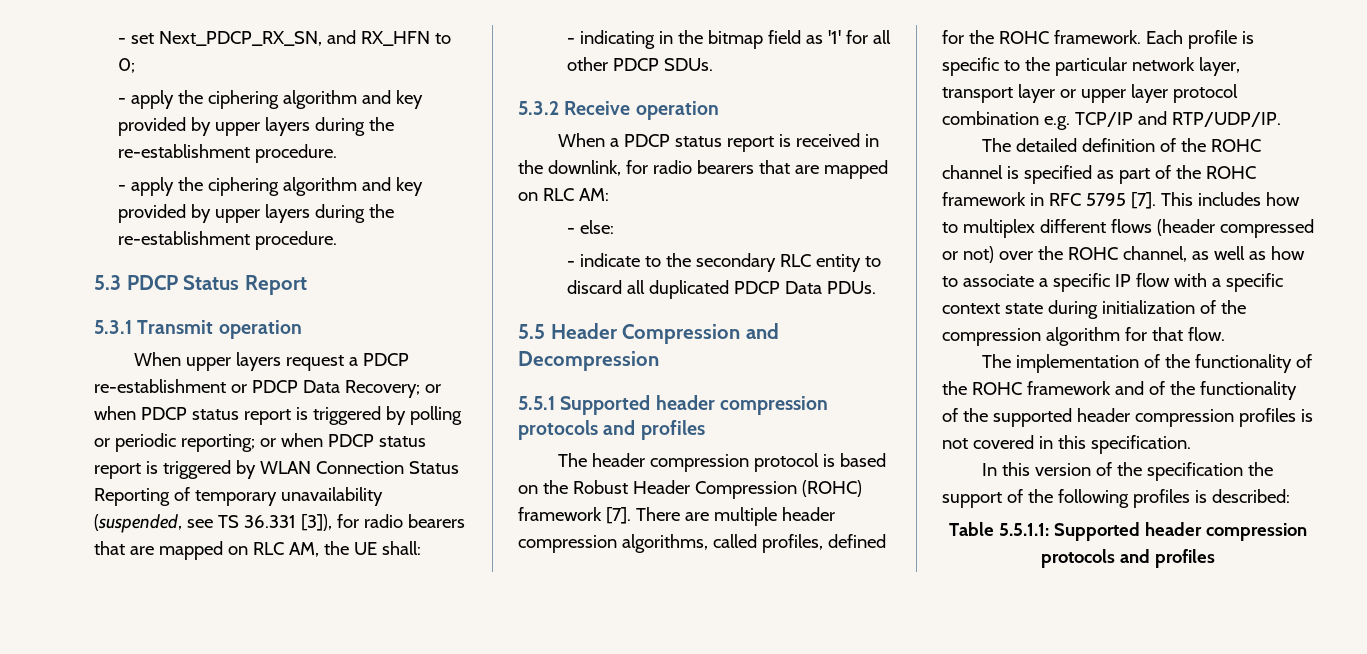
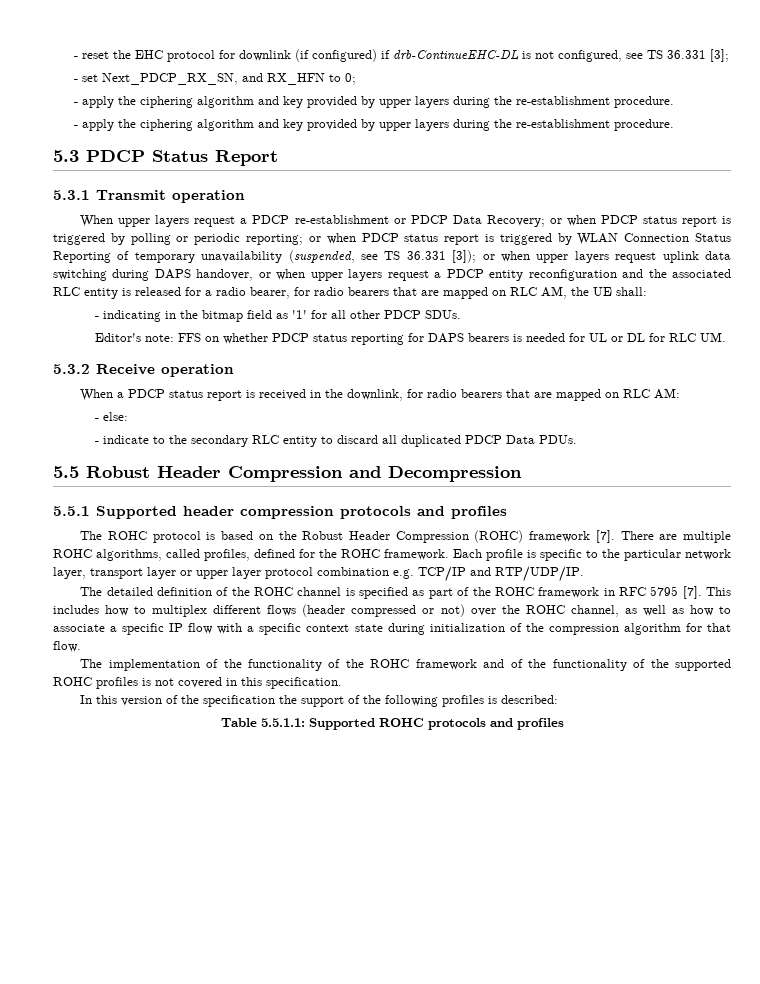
[118,38,127,44] - -> [73,49,729,62] [73,79,78,82] - reset the EHC protocol for downlink (if configured) if drb-ContinueEHC-DL is not configured, see TS 36.331 [3]; // -
[300,514,332,531] [3]), -> [452,250,731,263] [53,269,731,281] [53,287,290,299] [3]); or when upper layers request uplink data switching during DAPS handover, or when upper layers request a PDCP entity reconfiguration and the associated RLC entity is released for a radio bearer,
(713, 64) none -> [94,332,726,345] // Editor's note: FFS on whether PDCP status reporting for DAPS bearers is needed for UL or DL for RLC UM.
(545, 331) none -> [86,466,150,478] Robust
[592,453,750,472] header compression -> [107,531,147,540] ROHC
[781,507,835,521] [518,535,617,553] header compression -> [53,549,92,558] ROHC
[1076,408,1234,427] header compression -> [53,677,92,686] ROHC
[1144,522,1307,541] header compression -> [378,718,424,727] ROHC

